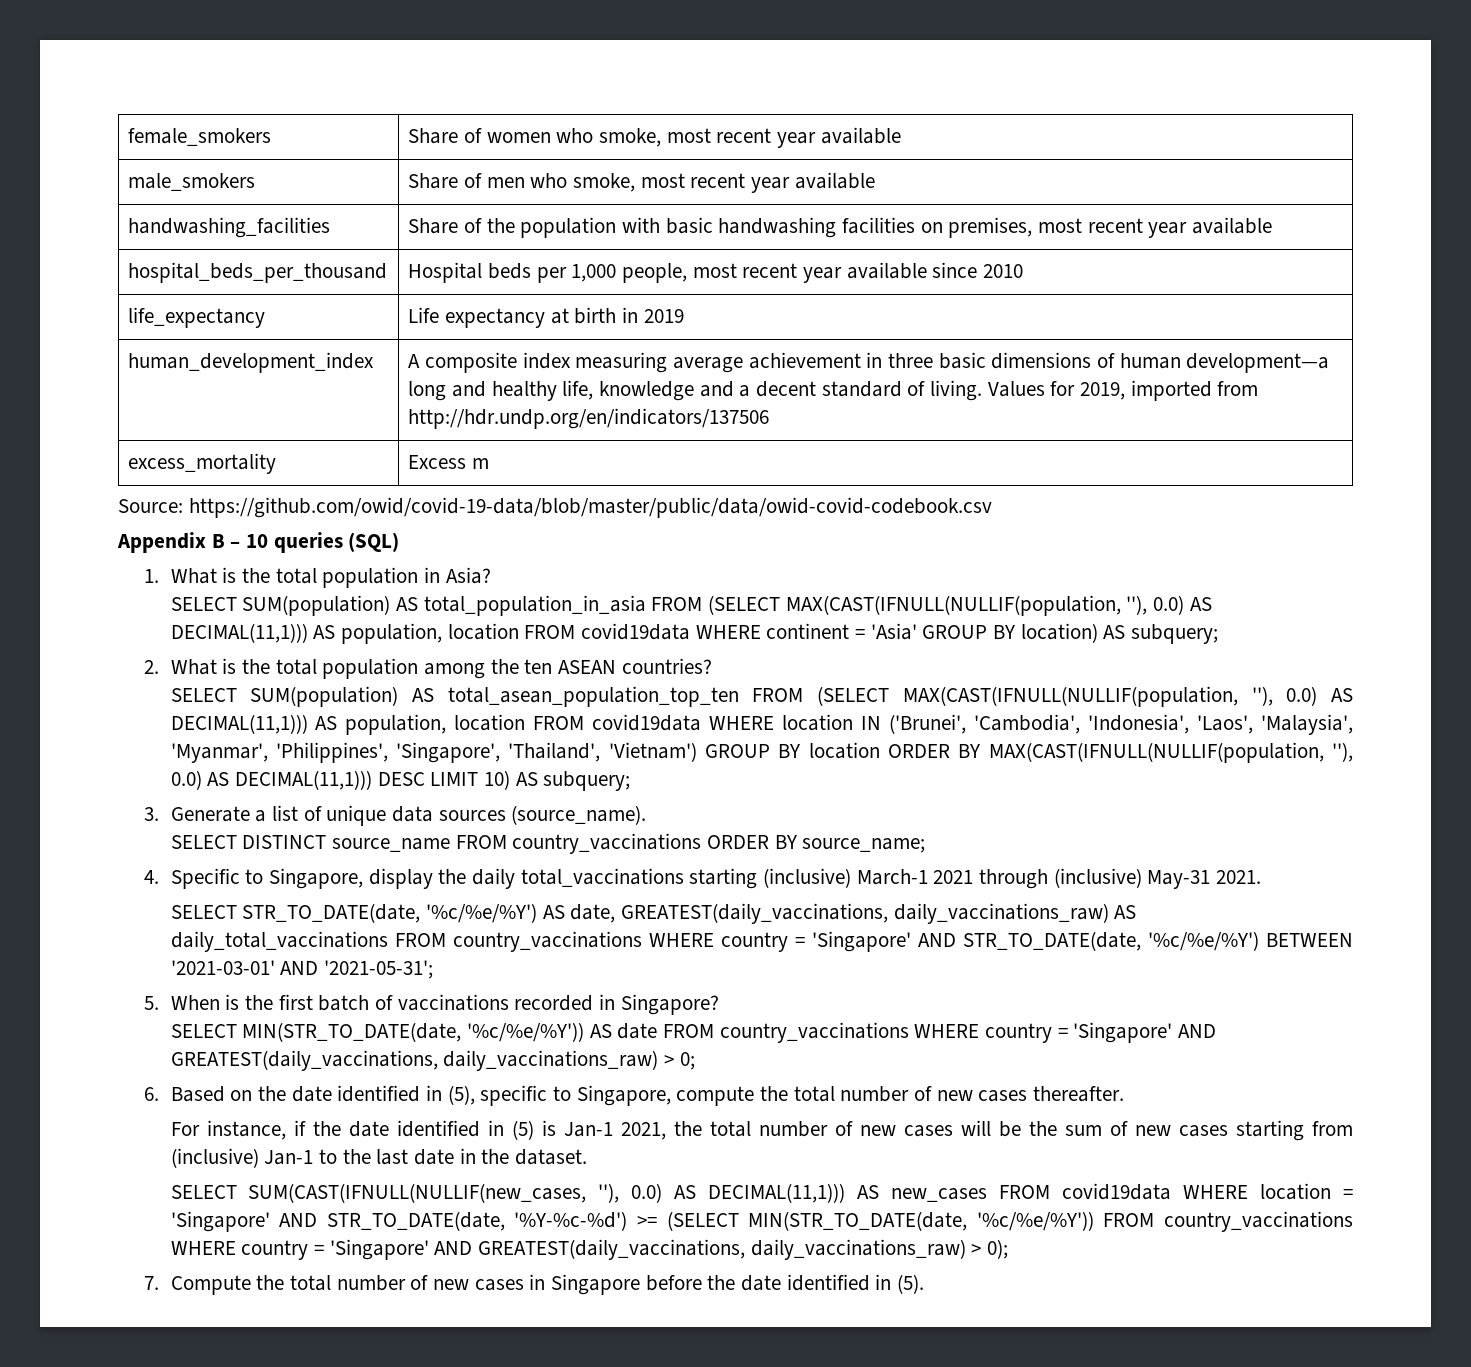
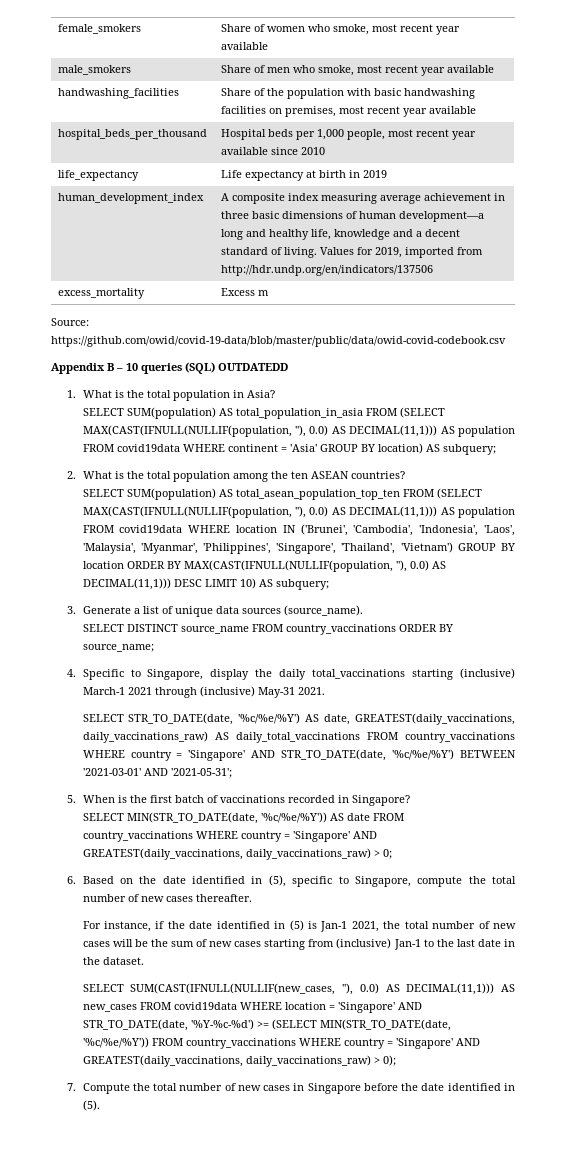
(400, 542) none -> [218,363,288,371] OUTDATEDD
[340,623,519,644] population, location -> [458,426,515,437] population
[345,714,526,735] population, location -> [458,507,515,518] population

